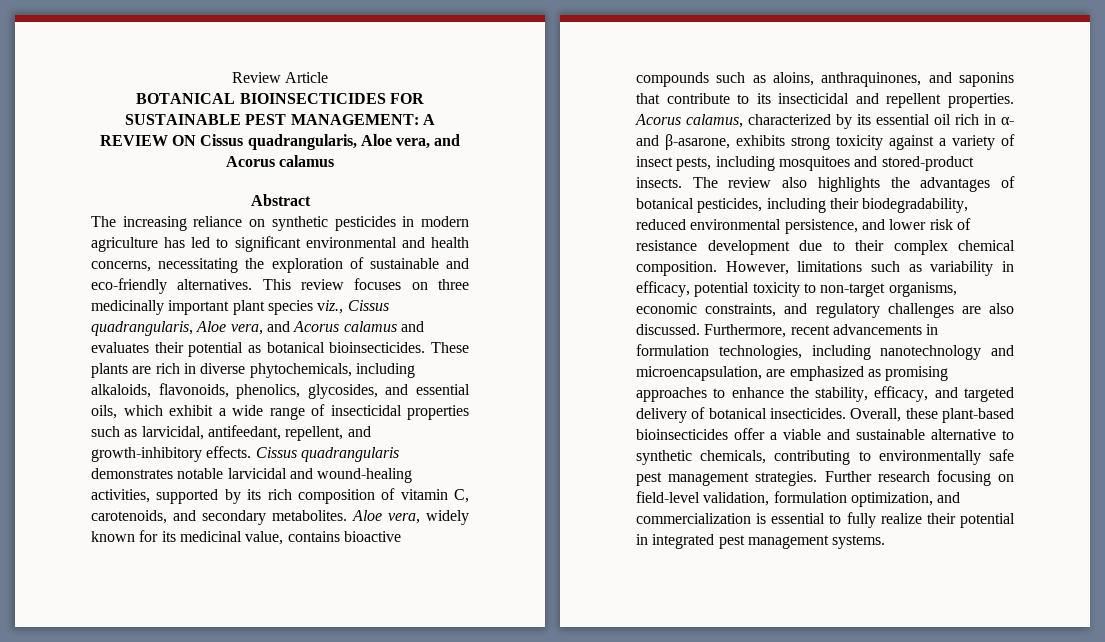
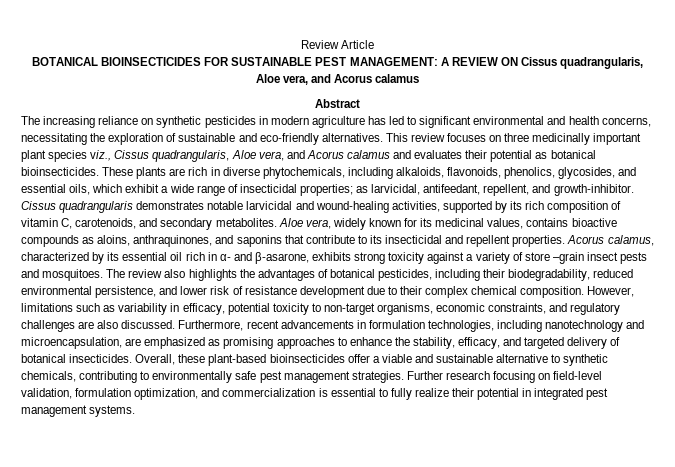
[407,405,469,420] [91,426,120,437] properties such -> [299,184,353,196] properties;
[91,446,252,462] growth-inhibitory effects. -> [553,184,634,196] growth-inhibitor.
[245,531,284,545] value, -> [487,218,524,229] values,
[716,72,746,83] such -> (79, 241) none
[636,156,974,171] [636,177,682,188] insect pests, including mosquitoes and stored-product insects. -> [524,252,648,264] [21,269,104,281] store –grain insect pests and mosquitoes.

